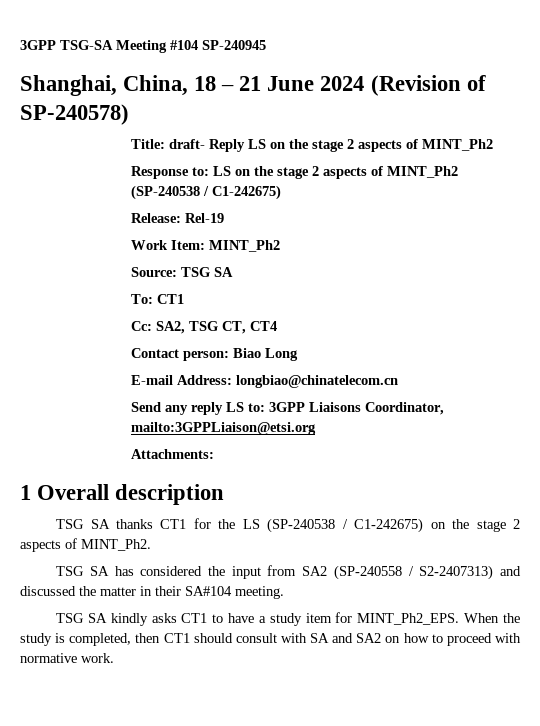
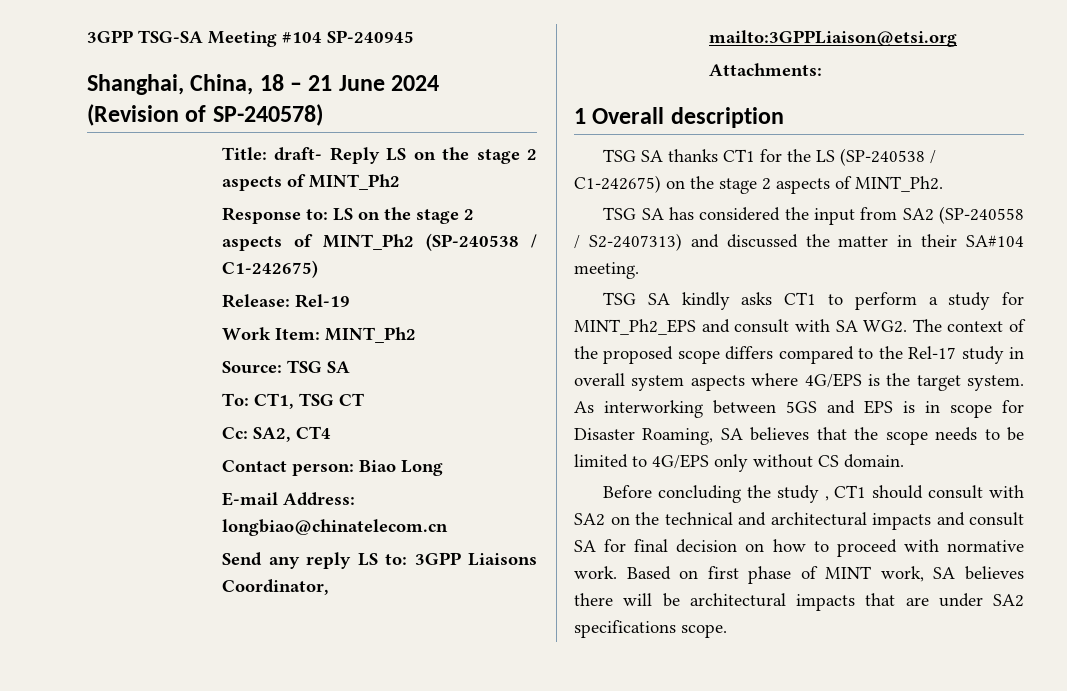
[157,294,185,304] CT1 -> [254,393,364,409] CT1, TSG CT
[189,321,247,334] TSG CT, -> (291, 434) none
[228,613,255,623] have -> [854,292,917,310] perform
[305,612,520,625] [20,633,382,646] item for MINT_Ph2_EPS. When the study is completed, then CT1 should consult with SA and SA2 -> [1002,292,1024,305] [574,319,1026,335] [574,346,1024,364] [574,373,1024,391] [574,400,1024,418] [574,427,1024,445] [574,454,904,472] [603,485,1024,503] [574,512,1024,530] [574,539,738,553] for MINT_Ph2_EPS and consult with SA WG2. The context of the proposed scope differs compared to the Rel-17 study in overall system aspects where 4G/EPS is the target system. As interworking between 5GS and EPS is in scope for Disaster Roaming, SA believes that the scope needs to be limited to 4G/EPS only without CS domain. // Before concluding the study , CT1 should consult with SA2 on the technical and architectural impacts and consult SA for final decision
(114, 658) none -> [626,566,1024,584] [574,593,1024,611] [574,620,727,638] Based on first phase of MINT work, SA believes there will be architectural impacts that are under SA2 specifications scope.

